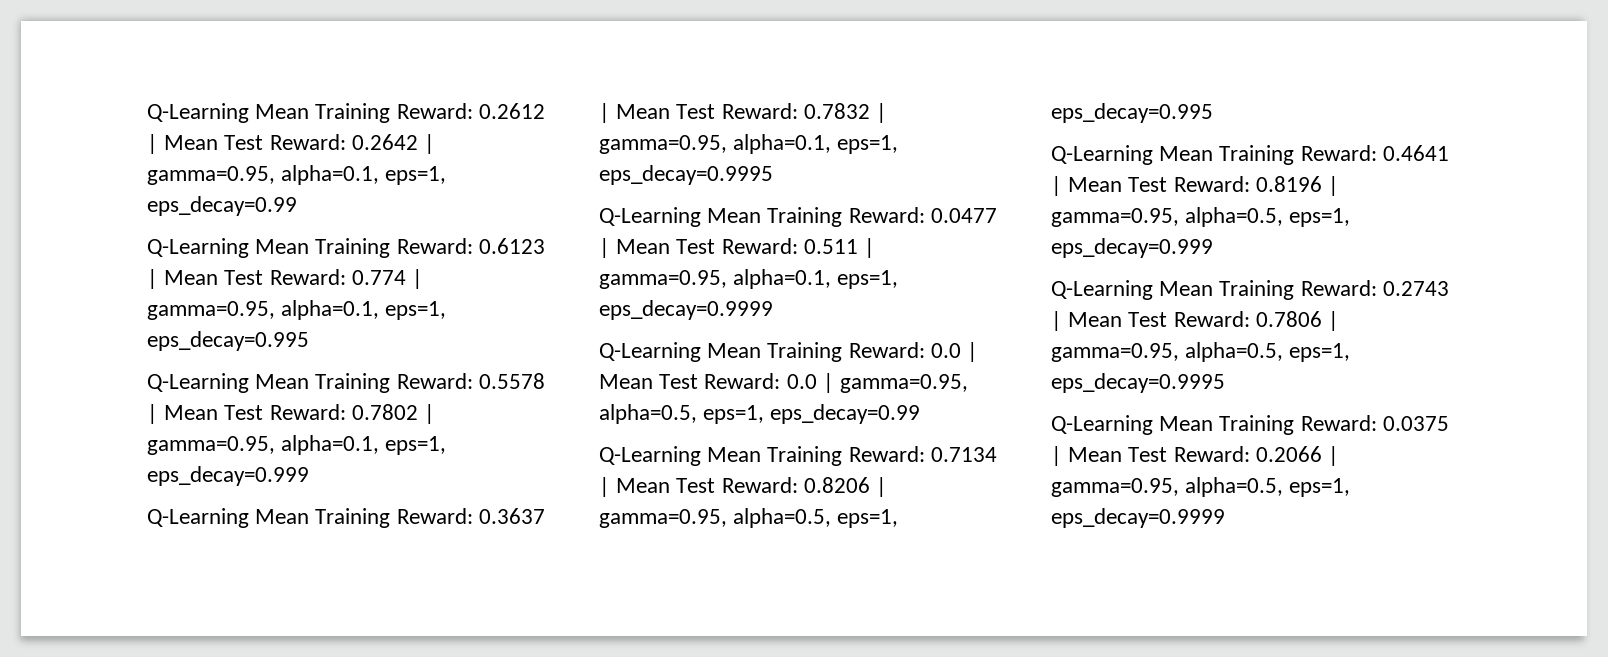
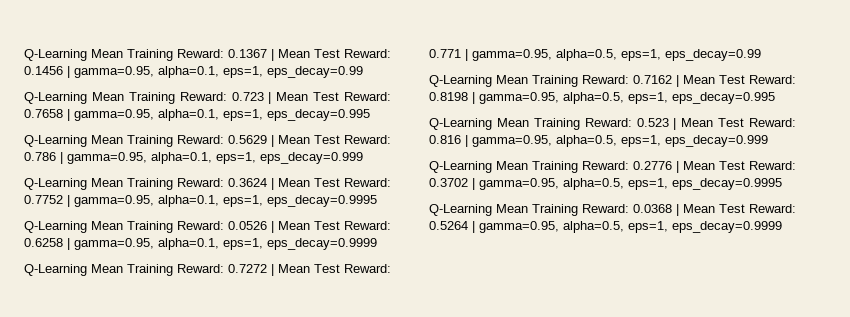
[147,103,545,123] [147,134,418,154] Q-Learning Mean Training Reward: 0.2612 | Mean Test Reward: 0.2642 -> [24,49,391,61] [24,66,63,75] Q-Learning Mean Training Reward: 0.1367 | Mean Test Reward: 0.1456
[478,238,545,254] [147,269,406,289] 0.6123 | Mean Test Reward: 0.774 -> [231,92,391,104] [24,109,63,118] 0.723 | Mean Test Reward: 0.7658
[478,373,545,389] [147,404,418,424] 0.5578 | Mean Test Reward: 0.7802 -> [228,135,391,147] [24,152,56,161] 0.5629 | Mean Test Reward: 0.786
[478,508,545,524] [599,103,870,123] 0.3637 | Mean Test Reward: 0.7832 -> [228,178,391,190] [24,195,63,204] 0.3624 | Mean Test Reward: 0.7752
[930,208,997,223] [599,238,858,258] 0.0477 | Mean Test Reward: 0.511 -> [228,221,391,233] [24,238,63,247] 0.0526 | Mean Test Reward: 0.6258
[930,342,979,362] [599,373,817,389] 0.0 | Mean Test Reward: 0.0 -> [228,264,391,276] [429,49,461,58] 0.7272 | Mean Test Reward: 0.771
[930,447,997,462] [599,477,870,497] 0.7134 | Mean Test Reward: 0.8206 -> [633,75,796,87] [429,92,468,101] 0.7162 | Mean Test Reward: 0.8198
[1382,145,1449,161] [1051,176,1322,196] 0.4641 | Mean Test Reward: 0.8196 -> [636,118,796,130] [429,135,461,144] 0.523 | Mean Test Reward: 0.816
[1382,281,1449,296] [1051,311,1322,331] 0.2743 | Mean Test Reward: 0.7806 -> [633,161,796,173] [429,178,468,187] 0.2776 | Mean Test Reward: 0.3702
[1382,416,1449,431] [1051,446,1322,466] 0.0375 | Mean Test Reward: 0.2066 -> [633,204,796,216] [429,221,468,230] 0.0368 | Mean Test Reward: 0.5264

